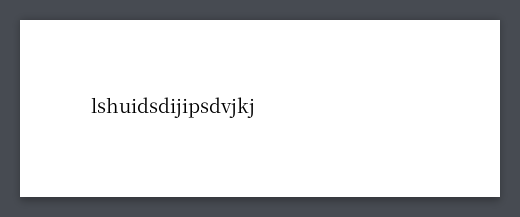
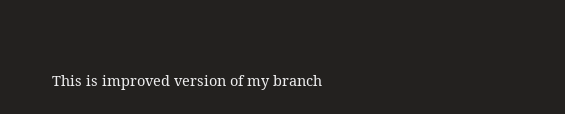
[91,97,255,118] lshuidsdijipsdvjkj -> [52,75,322,90] This is improved version of my branch

